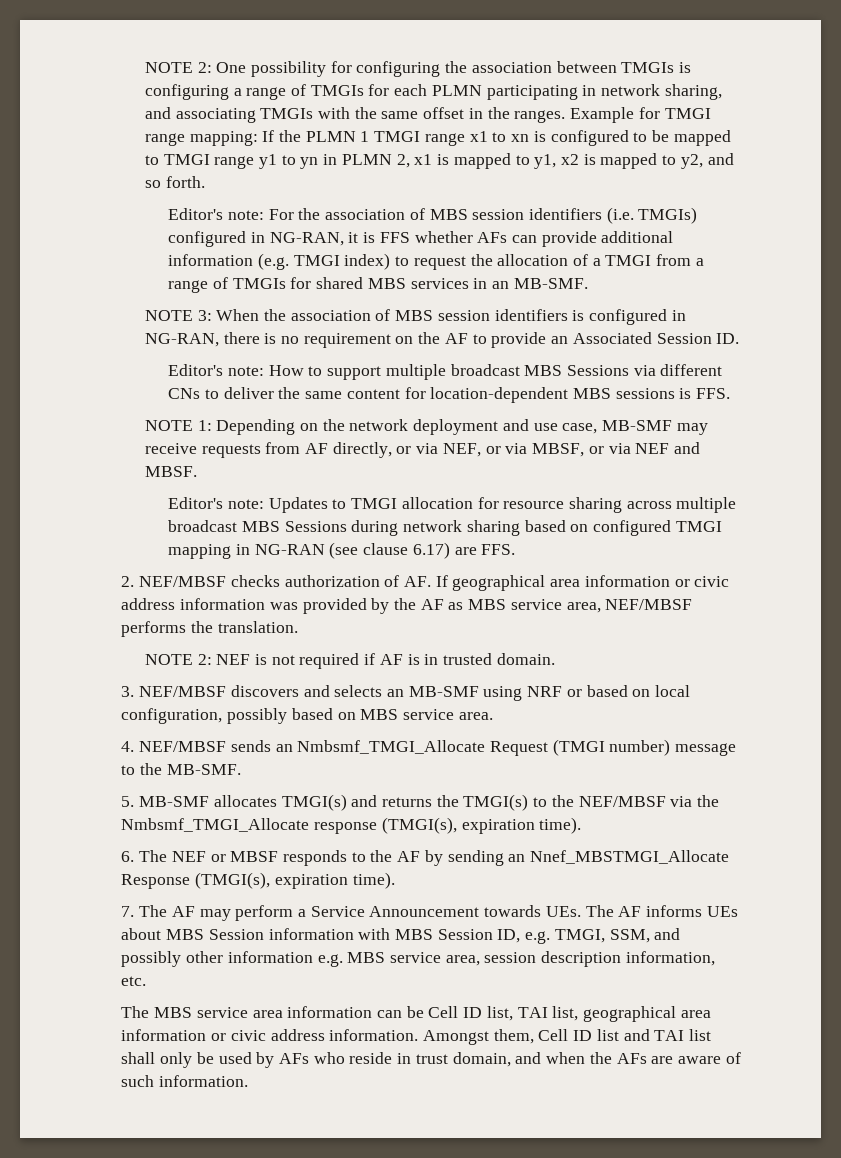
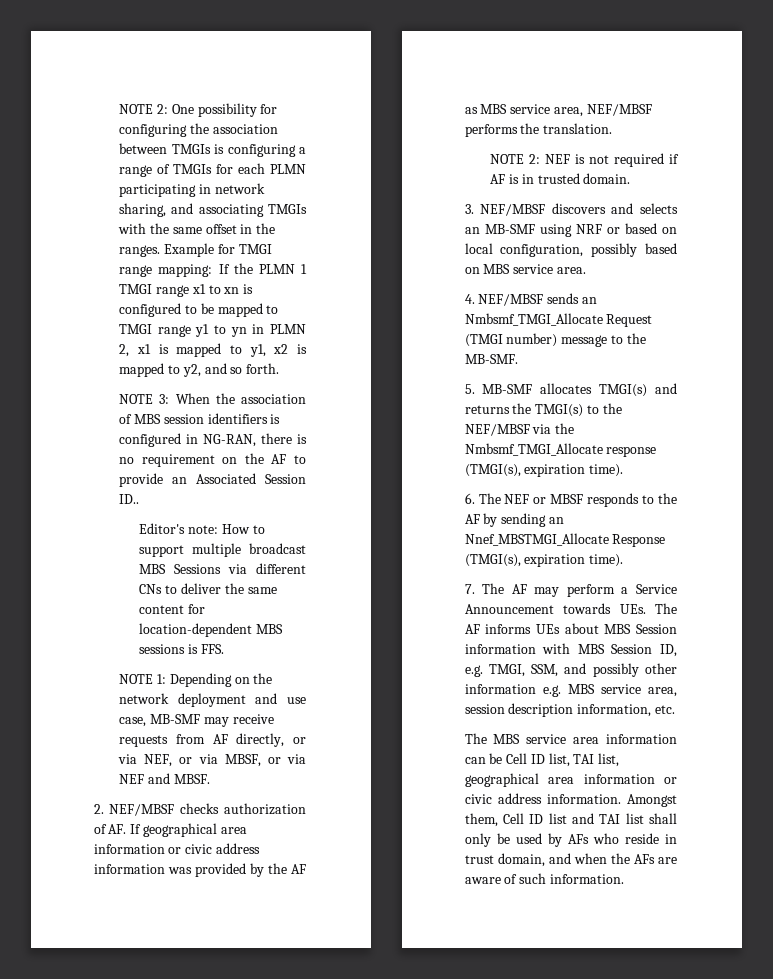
[168,207,698,224] [168,231,674,247] [168,253,704,270] [168,277,588,293] // Editor's note: For the association of MBS session identifiers (i.e. TMGIs) configured in NG-RAN, it is FFS whether AFs can provide additional information (e.g. TMGI index) to request the allocation of a TMGI from a range of TMGIs for shared MBS services in an MB-SMF. -> (280, 368) none
[716,333,740,344] ID. -> [119,494,140,504] ID..
[168,497,737,513] [168,520,722,536] [168,542,516,559] // Editor's note: Updates to TMGI allocation for resource sharing across multiple broadcast MBS Sessions during network sharing based on configured TMGI mapping in NG-RAN (see clause 6.17) are FFS. -> (210, 779) none

